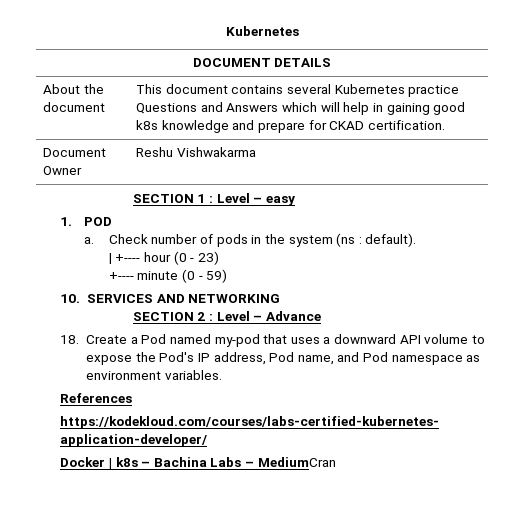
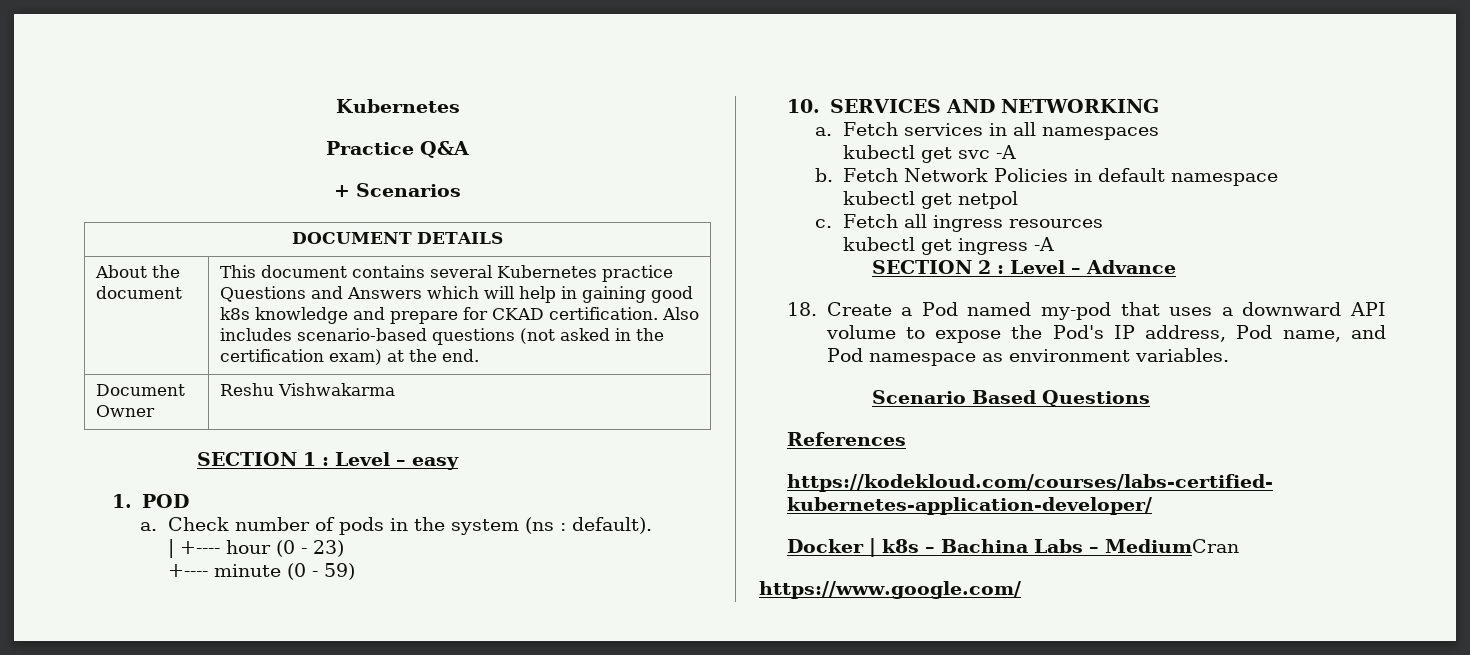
[225,26,299,36] Kubernetes -> [335,99,460,113] [326,141,469,158] [334,183,461,197] Kubernetes // Practice Q&A // + Scenarios
(445, 125) none -> [661,307,699,320] [219,328,664,345] [219,349,479,365] Also includes scenario-based questions (not asked in the certification exam) at the end.
(281, 298) none -> [815,122,1160,140] [843,145,1017,163] [815,168,1279,186] [843,191,1019,209] [815,214,1104,232] [843,237,1055,255] // a. Fetch services in all namespaces // kubectl get svc -A // b. Fetch Network Policies in default namespace // kubectl get netpol // c. Fetch all ingress resources // kubectl get ingress -A
(222, 375) none -> [871,390,1150,407] // Scenario Based Questions
(336, 462) none -> [759,581,1021,599] // https://www.google.com/

